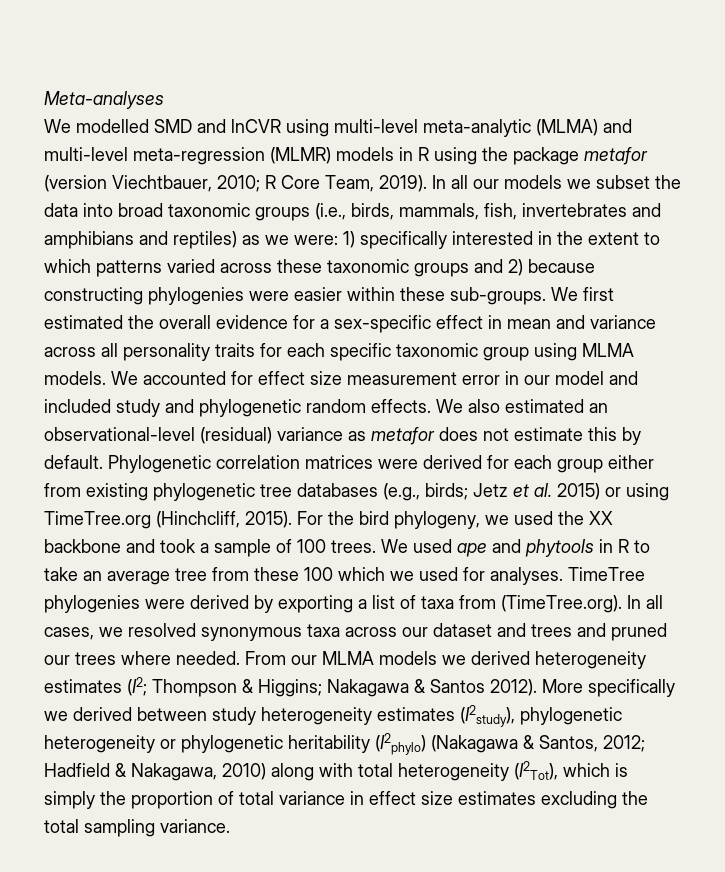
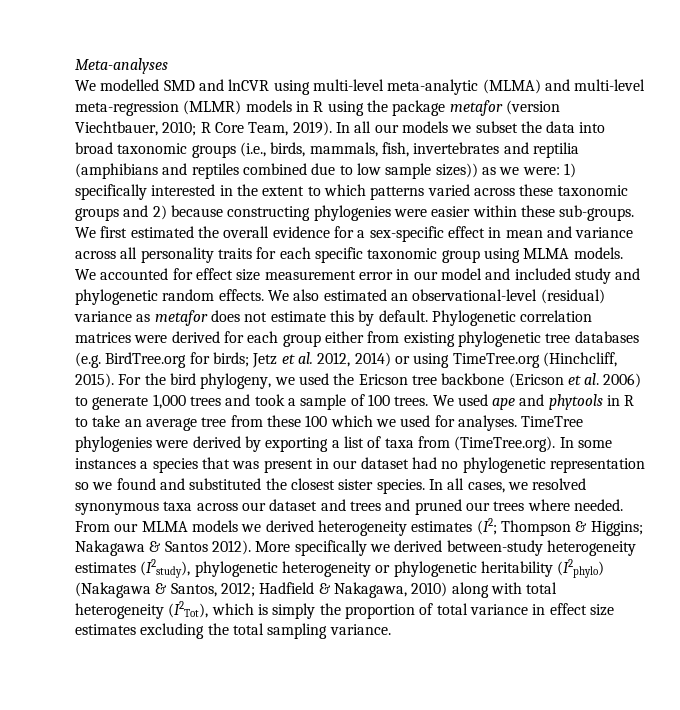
[44,231,237,249] amphibians and reptiles) -> [532,142,579,158] [75,163,478,179] reptilia (amphibians and reptiles combined due to low sample sizes))
[383,483,420,501] (e.g., -> [75,352,210,368] (e.g. BirdTree.org for
[557,483,600,500] 2015) -> [317,352,391,367] 2012, 2014)
[589,511,613,525] [44,539,121,553] XX backbone -> [358,373,642,388] [75,394,221,410] Ericson tree backbone (Ericson et al. 2006) to generate 1,000 trees
(641, 602) none -> [577,440,612,448] [75,457,645,473] [75,478,443,494] some instances a species that was present in our dataset had no phylogenetic representation so we found and substituted the closest sister species. In
[137,707,256,725] between study -> [446,540,543,556] between-study

